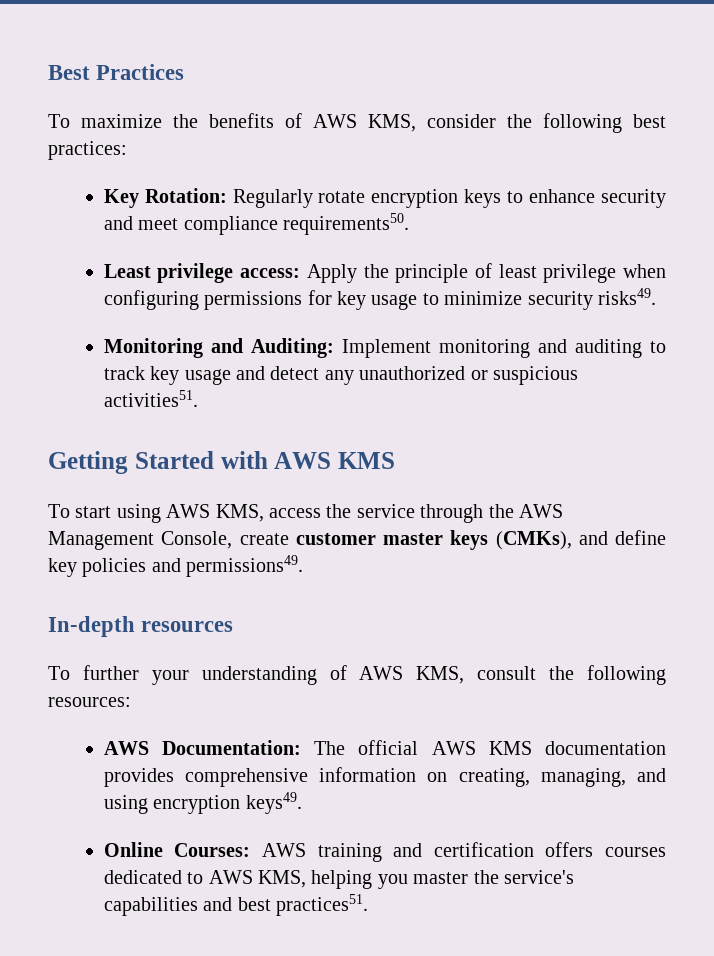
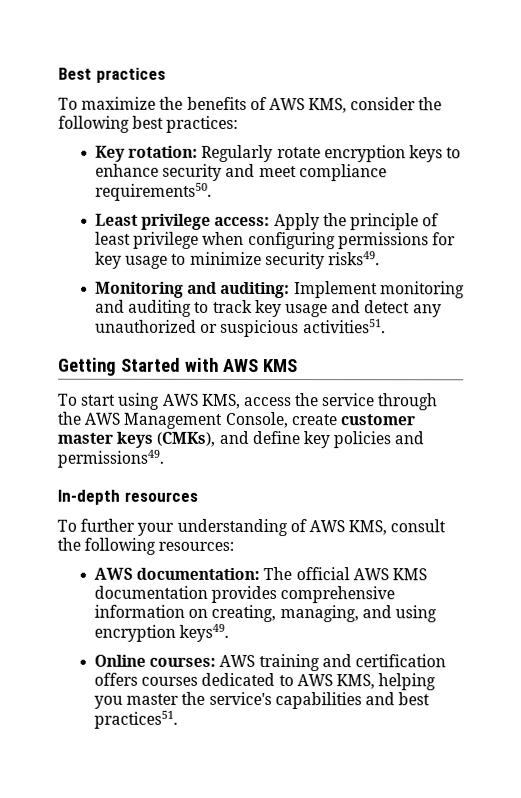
[96,64,185,80] Practices -> [95,67,166,83] practices
[144,188,227,203] Rotation: -> [128,145,199,158] rotation:
[250,338,334,358] Auditing: -> [220,281,291,299] auditing:
[161,740,301,755] Documentation: -> [136,567,261,581] documentation:
[174,843,251,857] Courses: -> [149,657,217,667] courses:

